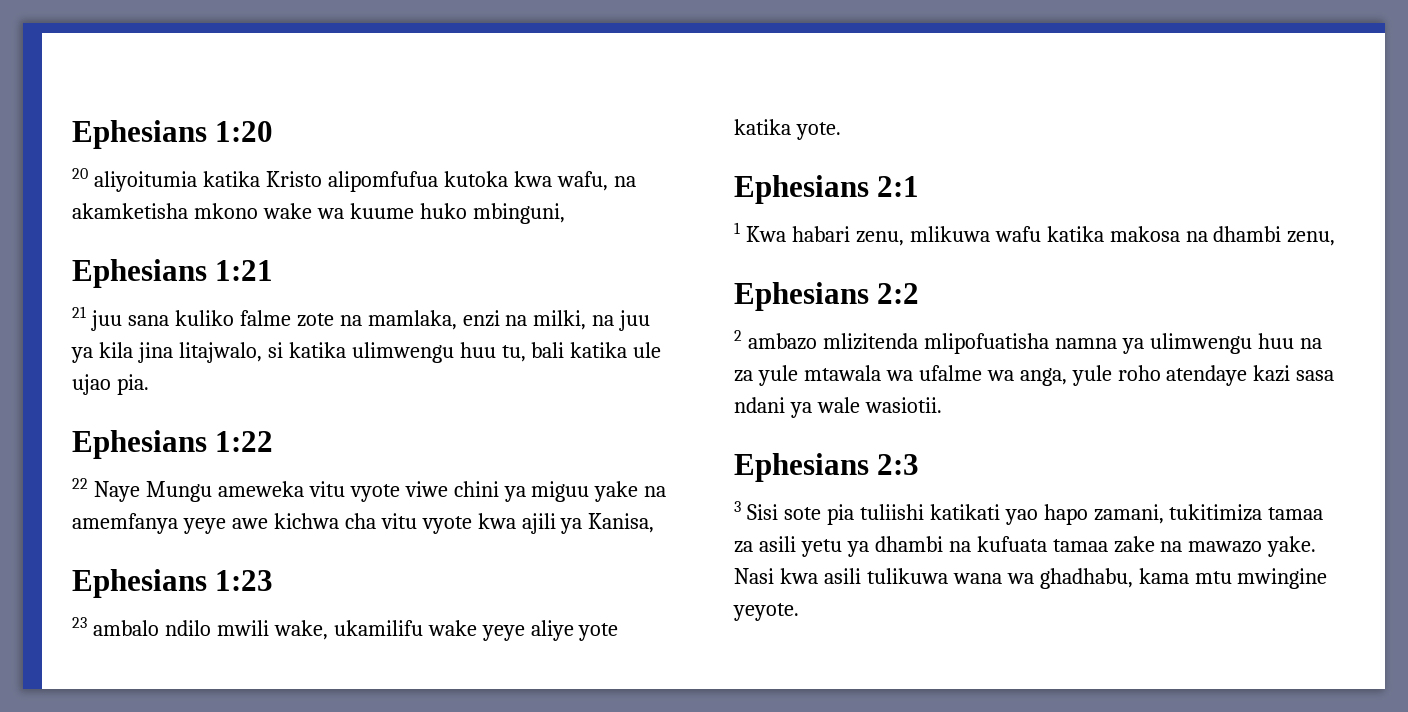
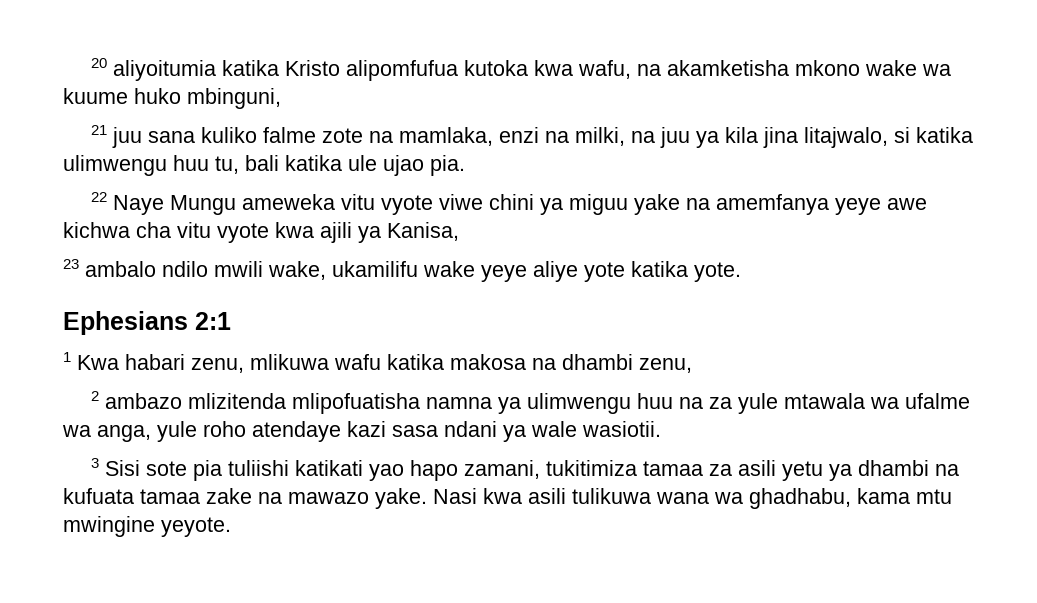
[72,120,274,149] Ephesians 1:20 // -> (91, 63) none
[72,259,274,288] // Ephesians 1:21 -> (281, 98) none
[72,430,274,459] // Ephesians 1:22 -> (465, 165) none
[72,569,274,598] // Ephesians 1:23 -> (459, 231) none
[734,282,920,311] // Ephesians 2:2 -> (692, 365) none
[734,453,920,482] // Ephesians 2:3 -> (661, 429) none

